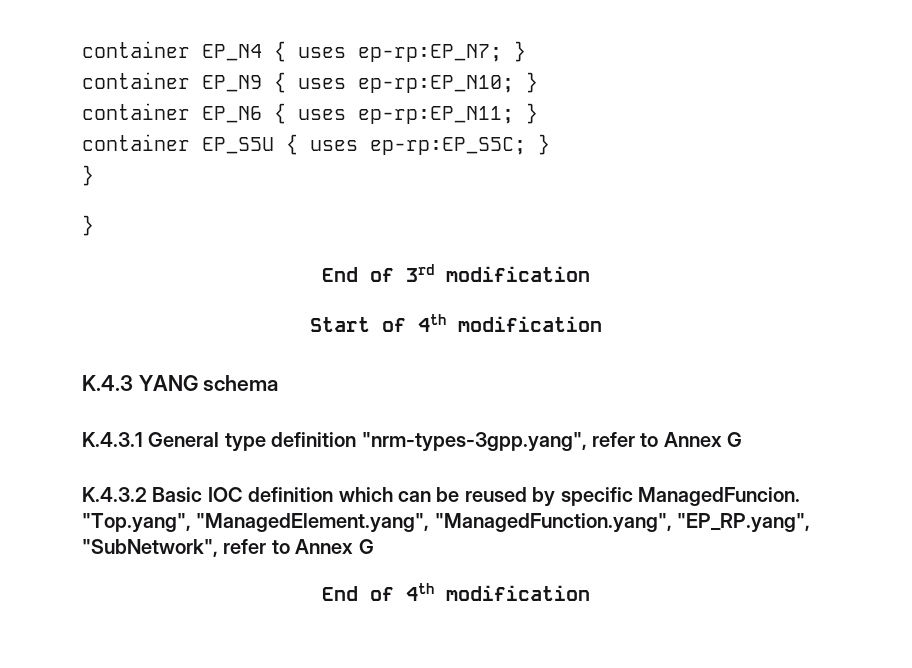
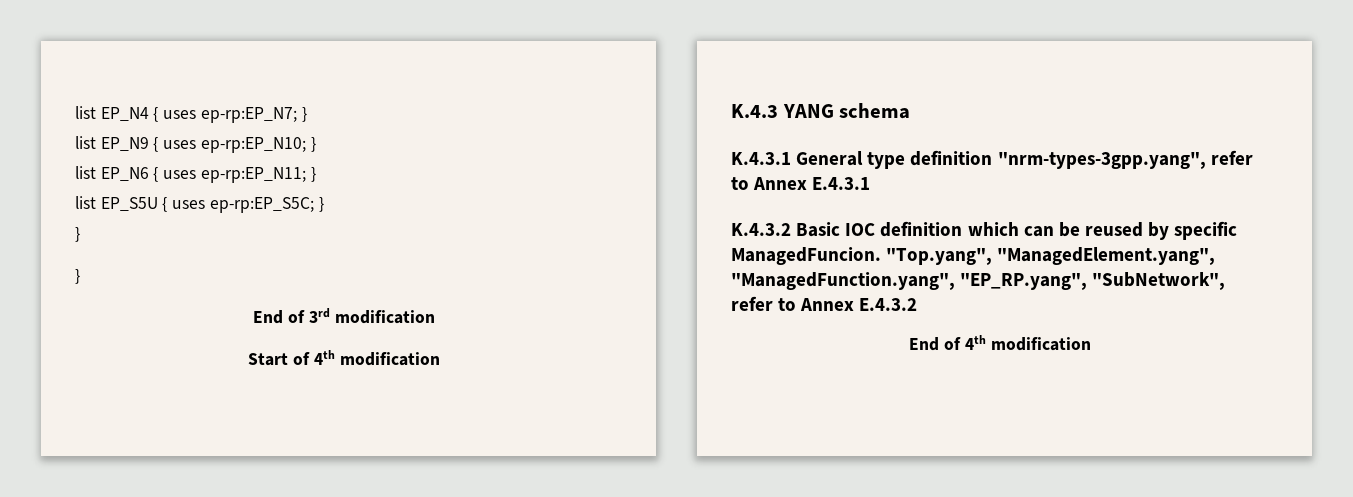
[82,41,190,58] container -> [75,106,96,119] list
[82,72,190,89] container -> [75,136,96,149] list
[82,103,190,120] container -> [75,166,96,179] list
[82,134,190,151] container -> [75,196,96,209] list
[727,432,743,447] G -> [812,177,871,190] E.4.3.1
[358,539,374,554] G -> [859,298,918,311] E.4.3.2

